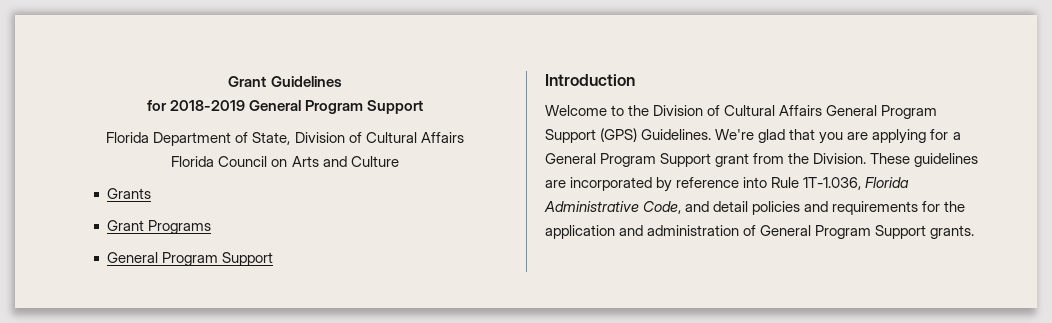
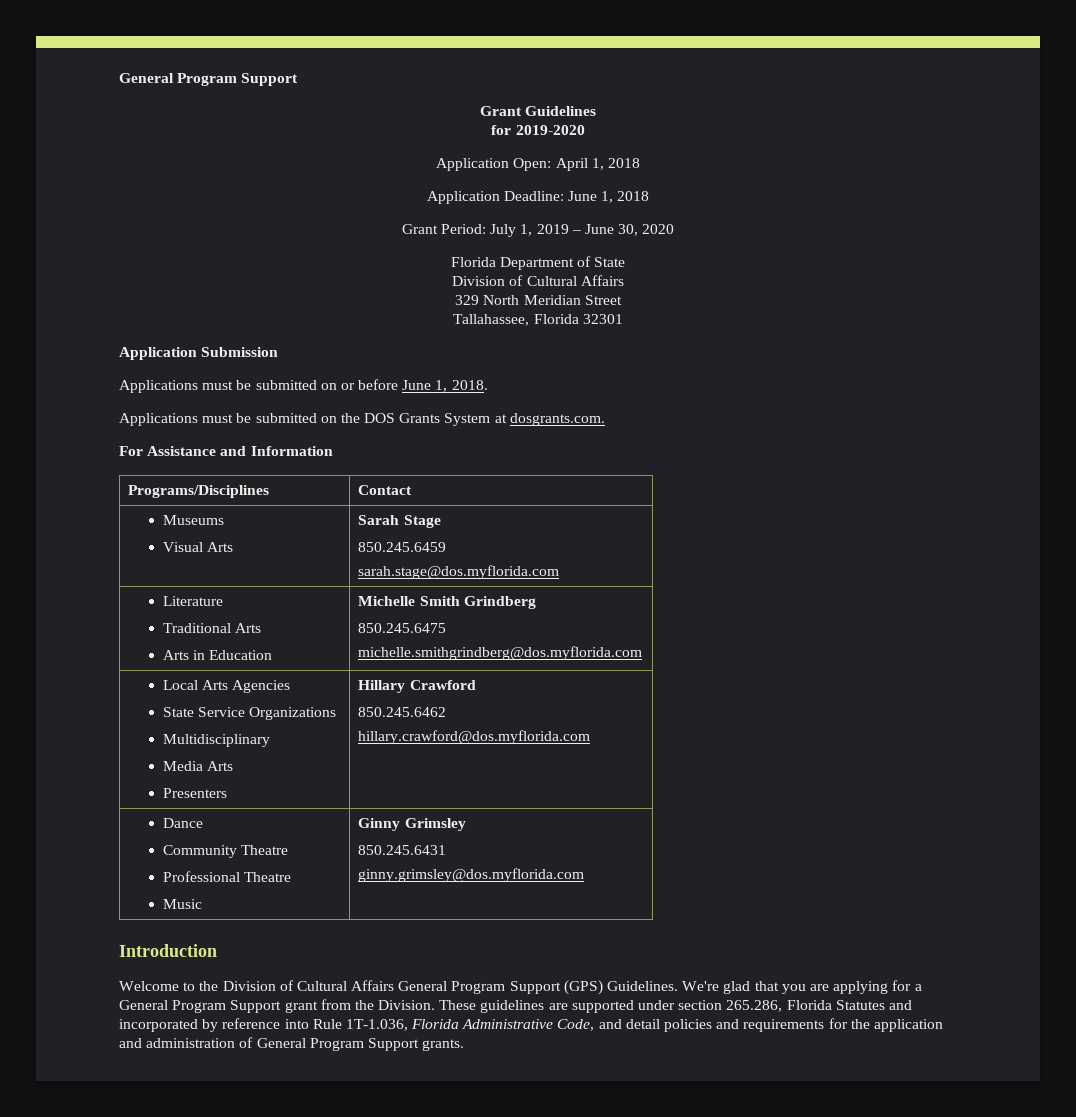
(228, 81) none -> [119,73,299,86] General Program Support //
[169,100,424,114] 2018-2019 General Program Support -> [515,125,585,135] [436,158,640,171] [426,191,650,204] [401,224,675,237] 2019-2020 // Application Open: April 1, 2018 // Application Deadline: June 1, 2018 // Grant Period: July 1, 2019 – June 30, 2020
[252,132,291,145] State, -> [594,257,626,267] State //
[171,156,399,167] [107,188,152,199] [107,220,212,234] [107,252,274,266] Florida Council on Arts and Culture // Grants // Grant Programs // General Program Support -> [455,295,622,305] [453,314,623,326] [119,347,279,360] [119,379,488,393] [119,413,605,426] [119,446,333,456] [128,485,270,498] [358,485,413,495] [162,515,224,525] [162,542,233,552] [358,515,441,528] [358,542,447,552] [358,565,560,579] [162,596,223,606] [162,623,261,633] [162,650,273,660] [358,596,536,609] [358,623,447,633] [358,646,643,660] [162,680,291,693] [162,707,337,720] [162,734,270,747] [162,761,233,771] [162,788,227,798] [358,680,476,693] [358,707,447,717] [358,730,591,744] [162,818,203,828] [162,845,288,858] [162,871,291,882] [162,899,202,909] [358,818,466,831] [358,845,447,855] [358,868,585,882] 329 North Meridian Street // Tallahassee, Florida 32301 // Application Submission // Applications must be submitted on or before June 1, 2018. // Applications must be submitted on the DOS Grants System at dosgrants.com. // For Assistance and Information // Programs/Disciplines | Contact // Museums // Visual Arts | Sarah Stage // 850.245.6459 // sarah.stage@dos.myflorida.com // Literature // Traditional Arts // Arts in Education | Michelle Smith Grindberg // 850.245.6475 // michelle.smithgrindberg@dos.myflorida.com // Local Arts Agencies // State Service Organizations // Multidisciplinary // Media Arts // Presenters | Hillary Crawford // 850.245.6462 // hillary.crawford@dos.myflorida.com // Dance // Community Theatre // Professional Theatre // Music | Ginny Grimsley // 850.245.6431 // ginny.grimsley@dos.myflorida.com
(566, 184) none -> [571,1000,912,1013] supported under section 265.286, Florida Statutes and

